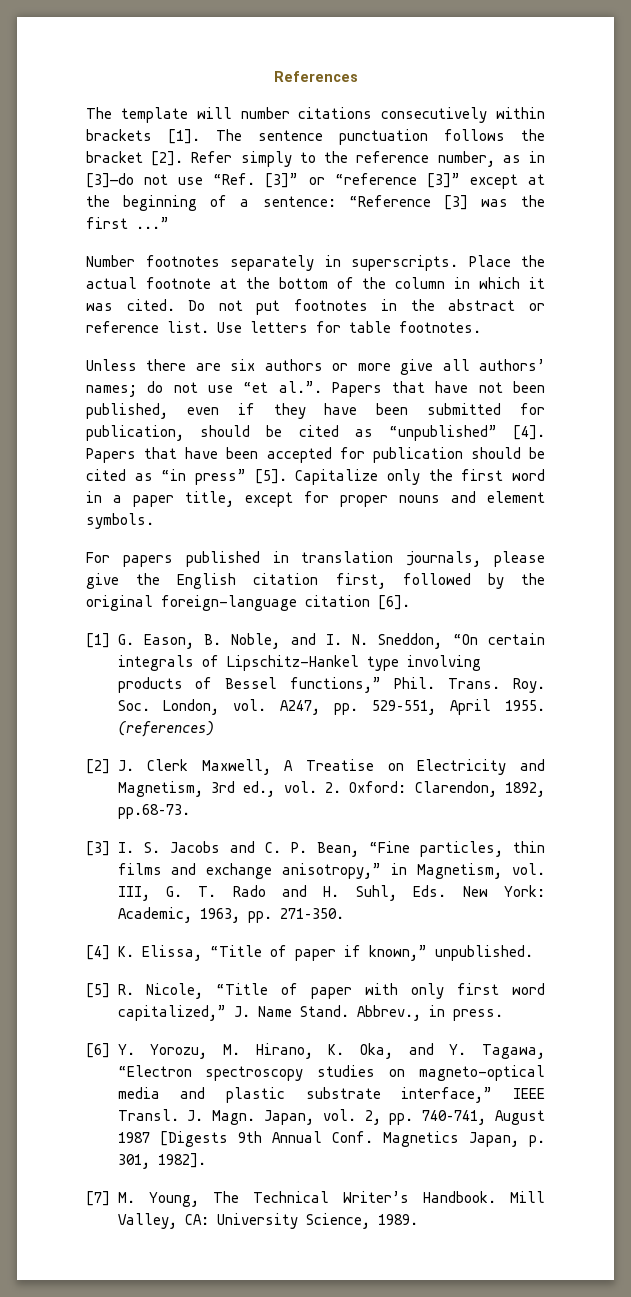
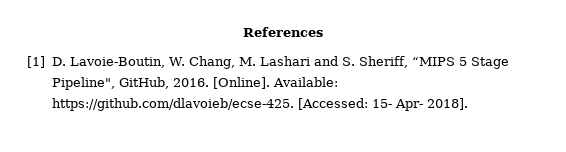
[86,107,545,123] [86,129,545,145] [86,151,545,167] [86,173,545,189] [86,195,545,211] [86,217,169,229] [86,255,545,271] [86,277,545,289] [86,299,545,315] [86,321,481,333] [86,359,546,375] [86,381,545,397] [86,403,545,419] [86,425,545,441] [86,447,545,463] [86,469,545,485] [86,491,545,507] [86,513,154,529] [86,551,545,567] [86,573,545,589] [86,595,410,611] [86,633,545,649] [117,655,481,671] [117,677,545,693] [117,699,545,715] [117,721,214,737] [86,759,545,775] [117,781,545,797] [117,804,190,819] [86,841,545,857] [117,863,545,879] [117,885,545,901] [117,907,344,923] [86,945,533,961] [86,983,545,999] [117,1005,503,1021] [86,1043,545,1059] [117,1065,545,1081] [117,1087,545,1103] [117,1109,545,1125] [117,1131,545,1147] [117,1153,206,1169] [86,1191,545,1207] [117,1213,418,1229] The template will number citations consecutively within brackets [1]. The sentence punctuation follows the bracket [2]. Refer simply to the reference number, as in [3]—do not use “Ref. [3]” or “reference [3]” except at the beginning of a sentence: “Reference [3] was the first ...” // Number footnotes separately in superscripts. Place the actual footnote at the bottom of the column in which it was cited. Do not put footnotes in the abstract or reference list. Use letters for table footnotes. // Unless there are six authors or more give all authors’ names; do not use “et al.”. Papers that have not been published, even if they have been submitted for publication, should be cited as “unpublished” [4]. Papers that have been accepted for publication should be cited as “in press” [5]. Capitalize only the first word in a paper title, except for proper nouns and element symbols. // For papers published in translation journals, please give the English citation first, followed by the original foreign-language citation [6]. // [1] G. Eason, B. Noble, and I. N. Sneddon, “On certain integrals of Lipschitz-Hankel type involving products of Bessel functions,” Phil. Trans. Roy. Soc. London, vol. A247, pp. 529–551, April 1955. (references) // [2] J. Clerk Maxwell, A Treatise on Electricity and Magnetism, 3rd ed., vol. 2. Oxford: Clarendon, 1892, pp.68–73. // [3] I. S. Jacobs and C. P. Bean, “Fine particles, thin films and exchange anisotropy,” in Magnetism, vol. III, G. T. Rado and H. Suhl, Eds. New York: Academic, 1963, pp. 271–350. // [4] K. Elissa, “Title of paper if known,” unpublished. // [5] R. Nicole, “Title of paper with only first word capitalized,” J. Name Stand. Abbrev., in press. // [6] Y. Yorozu, M. Hirano, K. Oka, and Y. Tagawa, “Electron spectroscopy studies on magneto-optical media and plastic substrate interface,” IEEE Transl. J. Magn. Japan, vol. 2, pp. 740–741, August 1987 [Digests 9th Annual Conf. Magnetics Japan, p. 301, 1982]. // [7] M. Young, The Technical Writer’s Handbook. Mill Valley, CA: University Science, 1989. -> [27,56,510,69] [51,77,338,90] [51,98,468,111] [1] D. Lavoie-Boutin, W. Chang, M. Lashari and S. Sheriff, “MIPS 5 Stage Pipeline", GitHub, 2016. [Online]. Available: https://github.com/dlavoieb/ecse-425. [Accessed: 15- Apr- 2018].

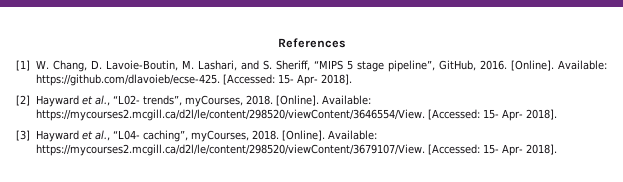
[51,56,311,69] D. Lavoie-Boutin, W. Chang, M. Lashari -> [35,60,237,72] W. Chang, D. Lavoie-Boutin, M. Lashari,
[471,57,510,69] [51,77,115,90] Stage Pipeline", -> [356,60,435,72] stage pipeline”,
(468, 104) none -> [16,95,371,107] [35,109,557,121] [16,130,377,142] [35,144,557,156] // [2] Hayward et al., “L02- trends”, myCourses, 2018. [Online]. Available: https://mycourses2.mcgill.ca/d2l/le/content/298520/viewContent/3646554/View. [Accessed: 15- Apr- 2018]. // [3] Hayward et al., “L04- caching”, myCourses, 2018. [Online]. Available: https://mycourses2.mcgill.ca/d2l/le/content/298520/viewContent/3679107/View. [Accessed: 15- Apr- 2018].

